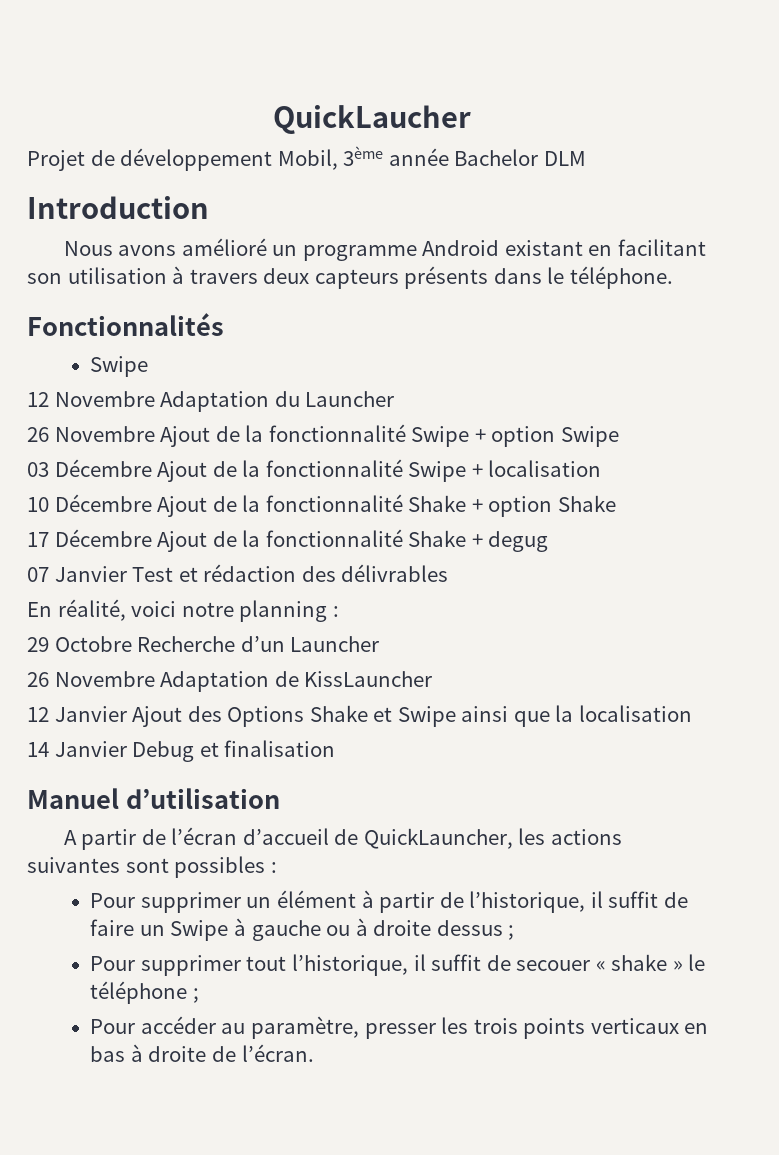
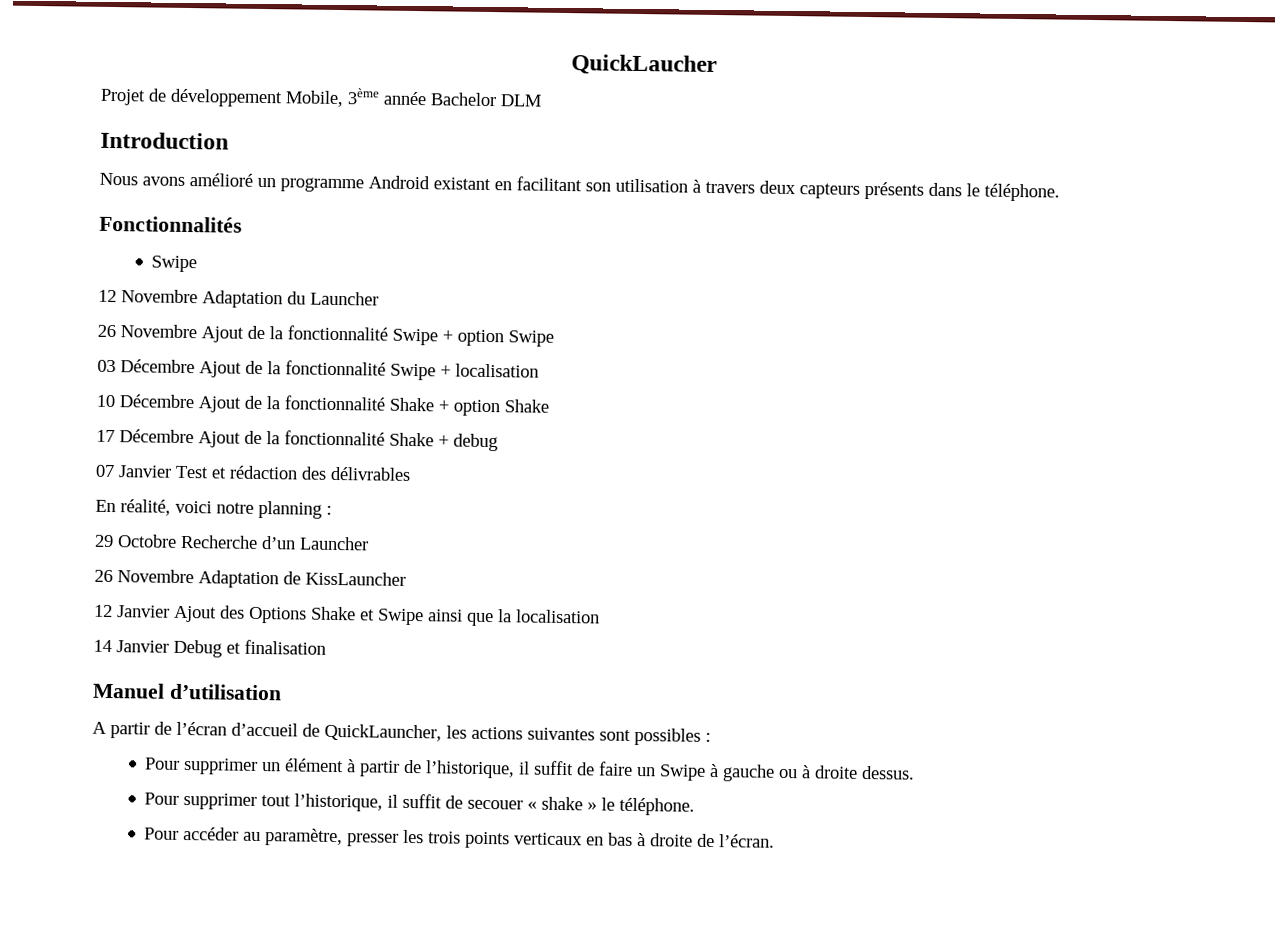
[277,149,338,170] Mobil, -> [285,90,344,108] Mobile,
[488,531,549,552] degug -> [453,433,498,452] debug
[436,920,515,940] dessus ; -> [861,765,916,780] dessus.
[90,981,199,1004] téléphone ; -> [619,797,696,816] téléphone.

